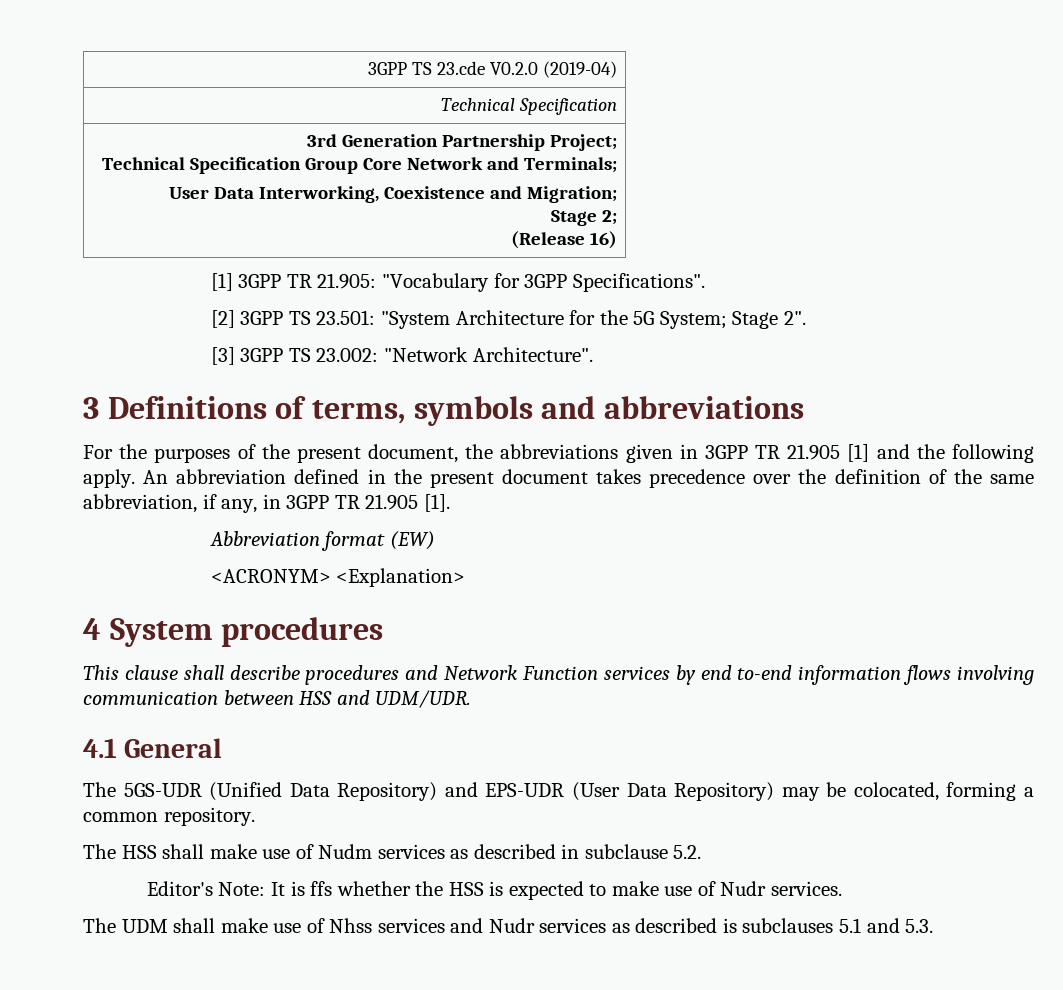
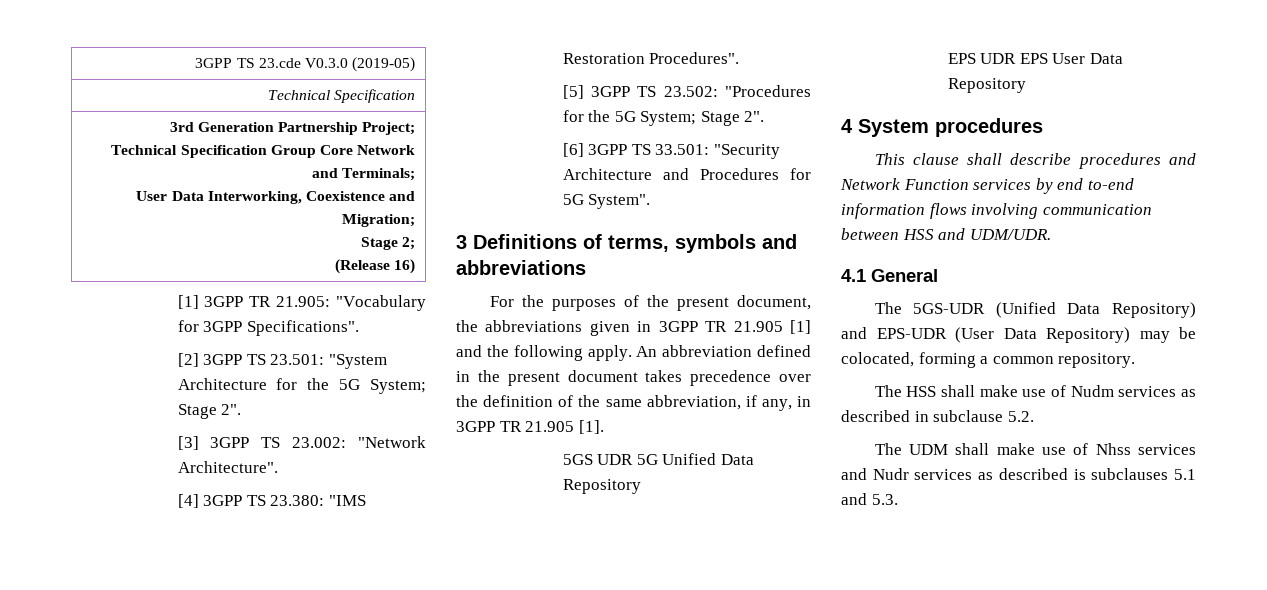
[490,61,618,78] V0.2.0 (2019-04) -> [304,57,416,72] V0.3.0 (2019-05)
(593, 354) none -> [177,494,366,508] [562,52,740,64] [562,85,811,99] [562,110,765,126] [562,143,780,159] [562,168,811,180] [562,194,651,209] // [4] 3GPP TS 23.380: "IMS Restoration Procedures". // [5] 3GPP TS 23.502: "Procedures for the 5G System; Stage 2". // [6] 3GPP TS 33.501: "Security Architecture and Procedures for 5G System".
[209,531,435,551] [210,568,466,587] Abbreviation format (EW) // <ACRONYM> <Explanation> -> [562,453,754,465] [562,479,641,494] [947,53,1123,64] [947,78,1026,93] 5GS UDR 5G Unified Data Repository // EPS UDR EPS User Data Repository
[146,881,842,900] // Editor's Note: It is ffs whether the HSS is expected to make use of Nudr services. -> (1034, 416) none

